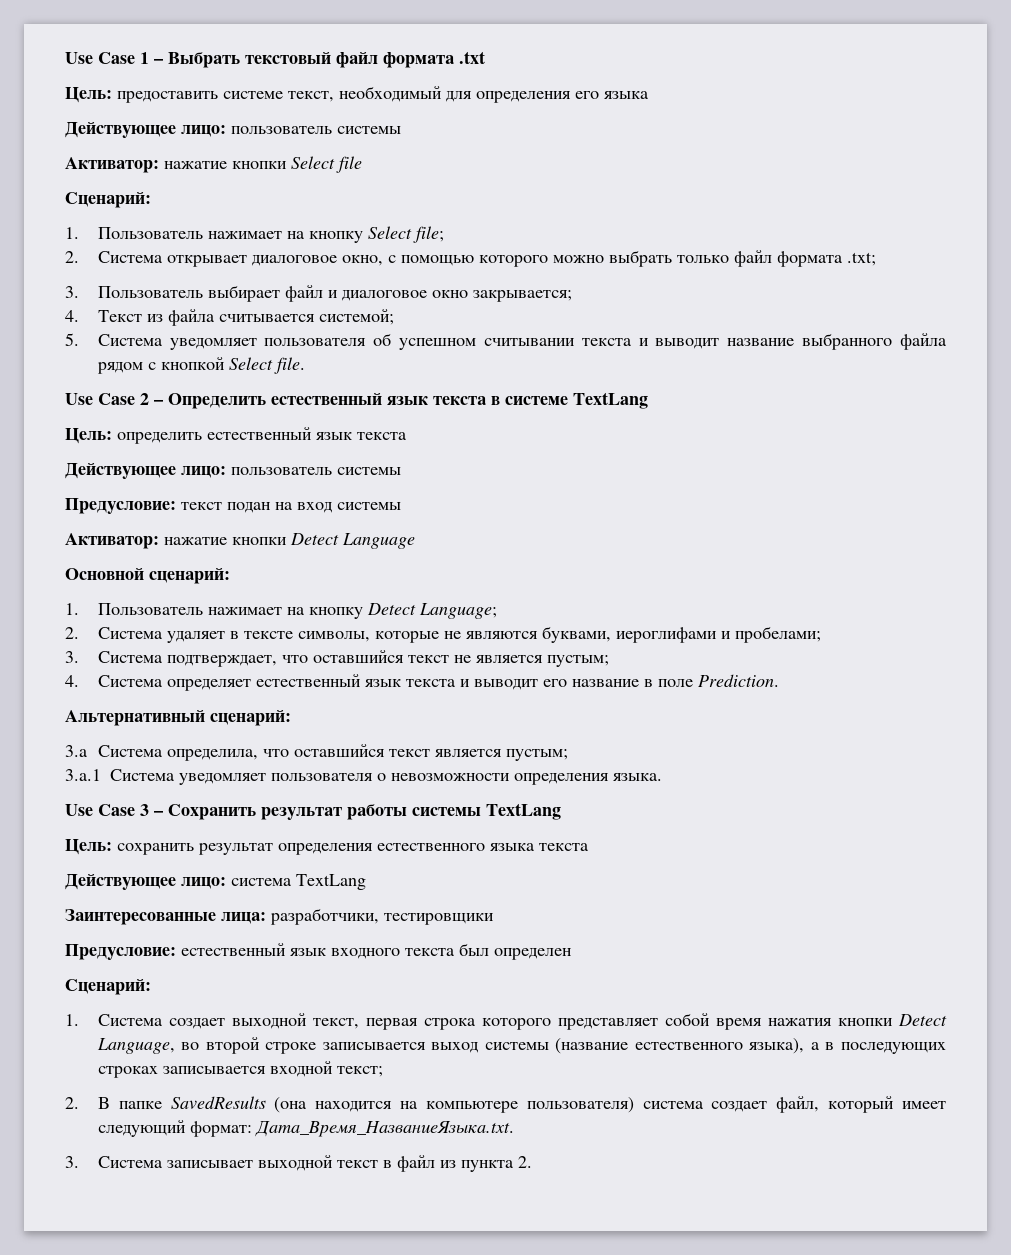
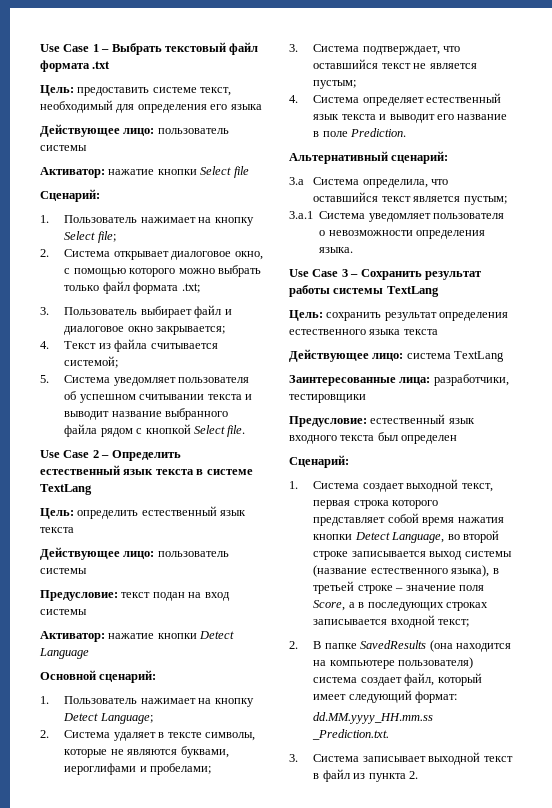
(805, 1046) none -> [492,568,499,574] [313,581,484,594] [313,600,346,611] в третьей строке – значение поля Score,
[254,1121,514,1137] Дата_Время_НазваниеЯзыка.txt. -> [313,712,434,724] [312,729,390,740] // dd.MM.yyyy_HH.mm.ss _Prediction.txt.

